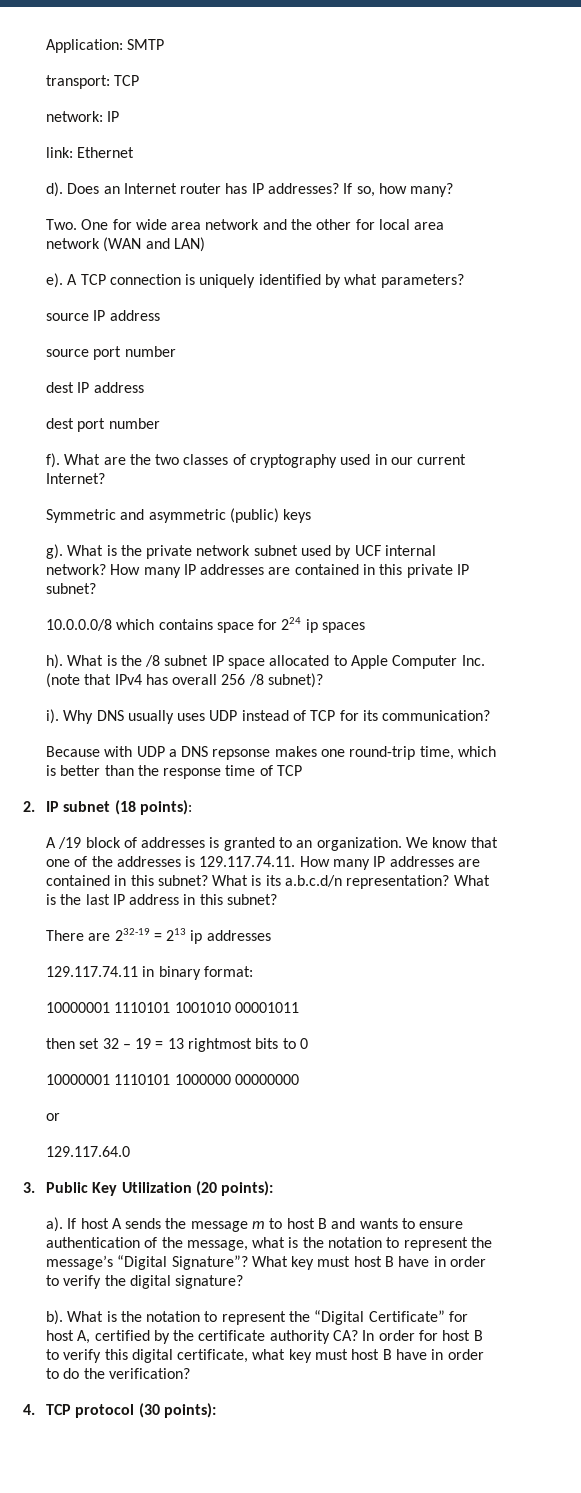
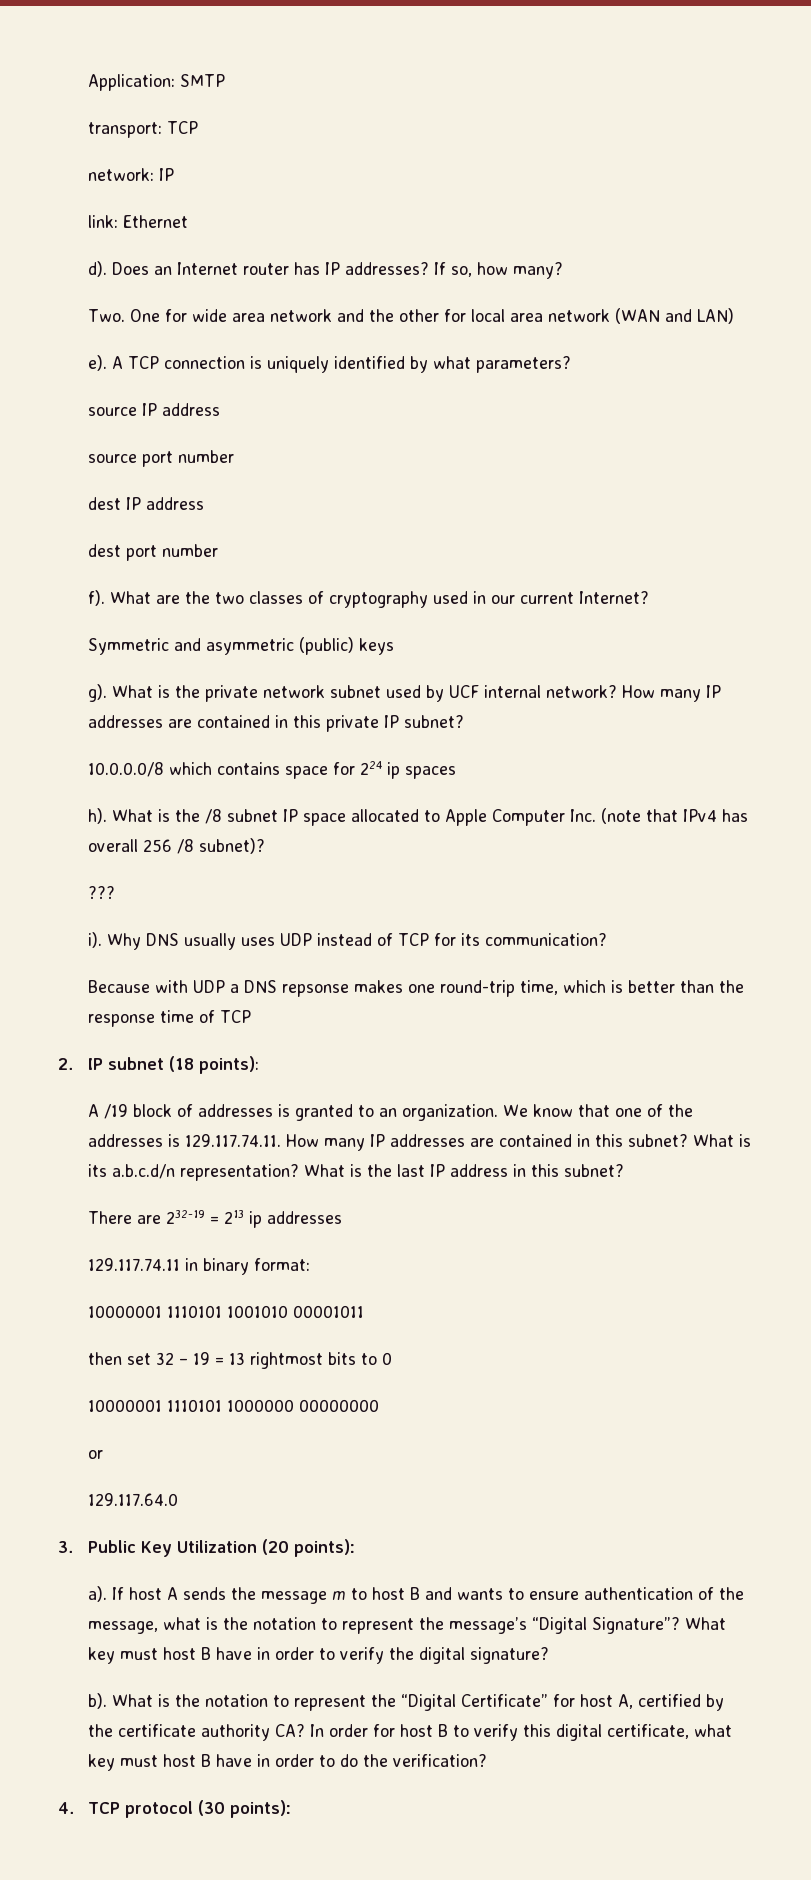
(324, 680) none -> [88,886,116,899] // ???

